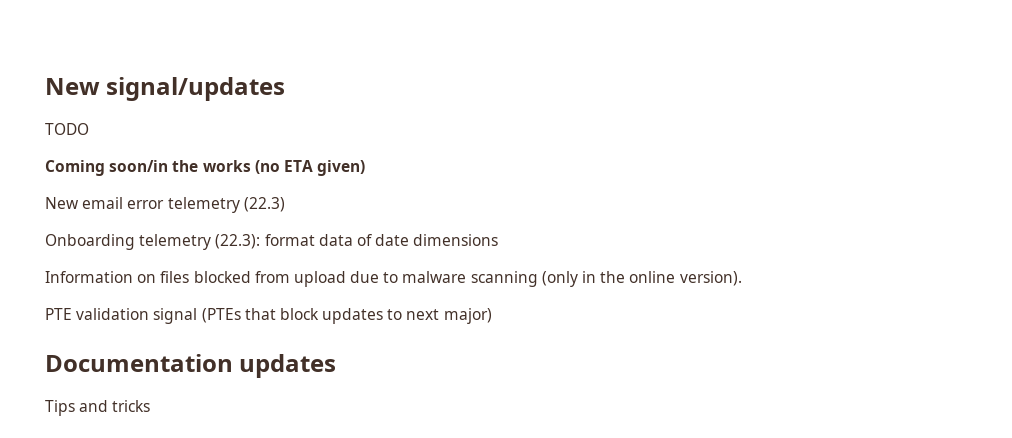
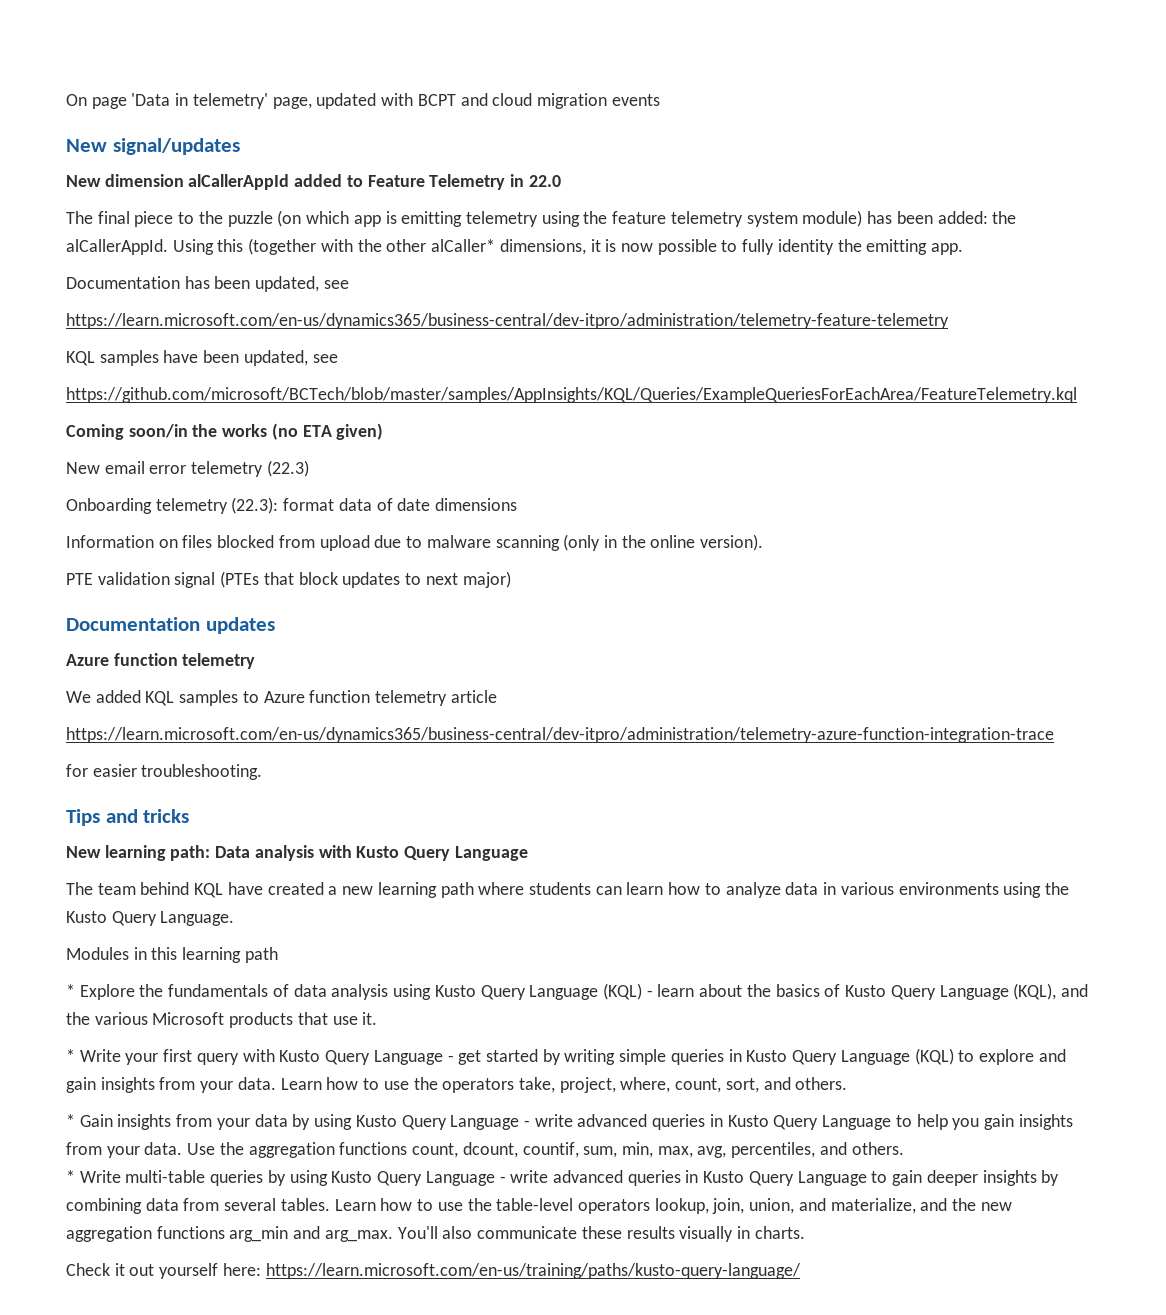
[45,77,286,101] [45,123,89,135] New signal/updates // TODO -> [66,93,660,109] [66,138,240,155] [66,174,561,190] [66,210,1017,227] [66,238,964,255] [66,276,349,292] [66,313,949,329] [66,350,338,366] [66,387,1077,403] On page 'Data in telemetry' page, updated with BCPT and cloud migration events // New signal/updates // New dimension alCallerAppId added to Feature Telemetry in 22.0 // The final piece to the puzzle (on which app is emitting telemetry using the feature telemetry system module) has been added: the alCallerAppId. Using this (together with the other alCaller* dimensions, it is now possible to fully identity the emitting app. // Documentation has been updated, see // https://learn.microsoft.com/en-us/dynamics365/business-central/dev-itpro/administration/telemetry-feature-telemetry // KQL samples have been updated, see // https://github.com/microsoft/BCTech/blob/master/samples/AppInsights/KQL/Queries/ExampleQueriesForEachArea/FeatureTelemetry.kql
[45,400,151,416] Tips and tricks -> [66,653,256,669] [66,690,497,706] [66,727,1054,743] [66,764,263,780] [66,809,190,826] [66,845,528,861] [66,882,1069,898] [66,911,235,926] [66,947,278,963] [66,983,1088,1000] [66,1012,378,1028] [66,1048,1066,1065] [66,1077,848,1093] [66,1114,1073,1130] [66,1142,904,1158] [66,1170,1060,1186] [66,1198,1012,1214] [66,1226,805,1242] [66,1263,801,1279] Azure function telemetry // We added KQL samples to Azure function telemetry article // https://learn.microsoft.com/en-us/dynamics365/business-central/dev-itpro/administration/telemetry-azure-function-integration-trace // for easier troubleshooting. // Tips and tricks // New learning path: Data analysis with Kusto Query Language // The team behind KQL have created a new learning path where students can learn how to analyze data in various environments using the Kusto Query Language. // Modules in this learning path // * Explore the fundamentals of data analysis using Kusto Query Language (KQL) - learn about the basics of Kusto Query Language (KQL), and the various Microsoft products that use it. // * Write your first query with Kusto Query Language - get started by writing simple queries in Kusto Query Language (KQL) to explore and gain insights from your data. Learn how to use the operators take, project, where, count, sort, and others. // * Gain insights from your data by using Kusto Query Language - write advanced queries in Kusto Query Language to help you gain insights from your data. Use the aggregation functions count, dcount, countif, sum, min, max, avg, percentiles, and others. // * Write multi-table queries by using Kusto Query Language - write advanced queries in Kusto Query Language to gain deeper insights by combining data from several tables. Learn how to use the table-level operators lookup, join, union, and materialize, and the new aggregation functions arg_min and arg_max. You'll also communicate these results visually in charts. // Check it out yourself here: https://learn.microsoft.com/en-us/training/paths/kusto-query-language/

